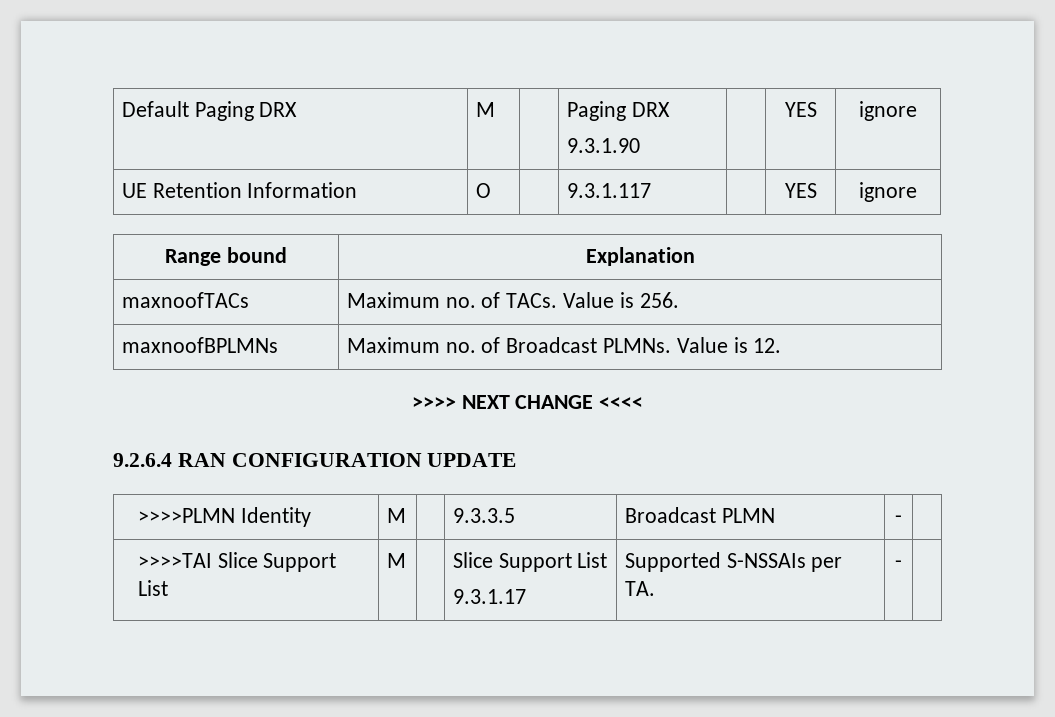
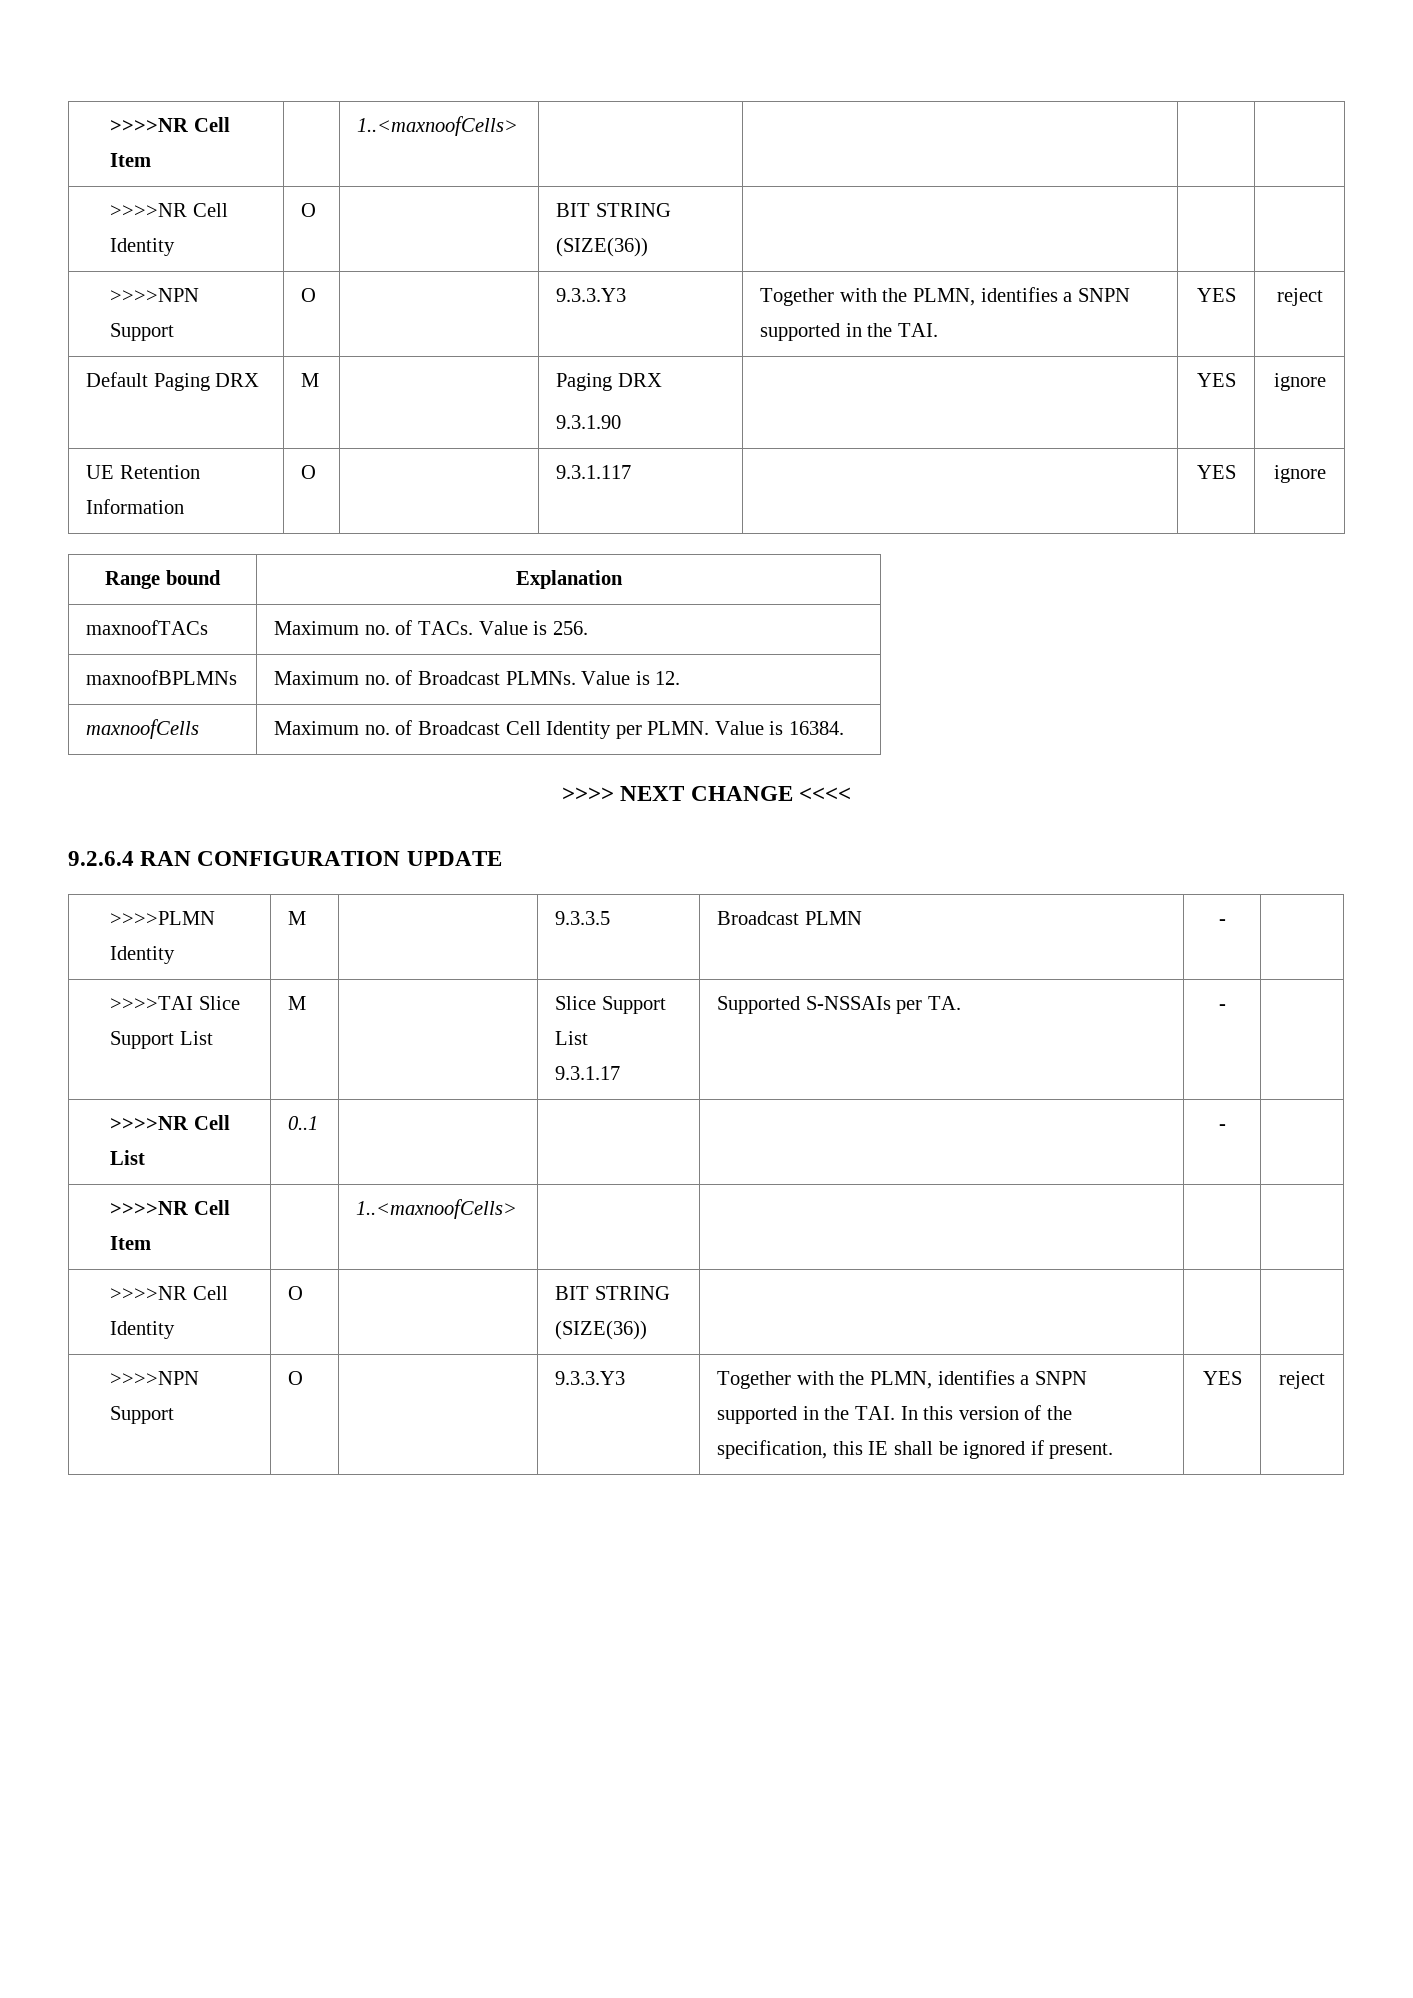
(121, 109) none -> [110,117,230,132] [110,153,152,167] [357,116,519,136] [110,203,228,217] [110,238,176,256] [301,203,317,217] [556,203,671,217] [556,237,649,257] [110,288,200,302] [110,323,175,341] [301,288,317,302] [556,288,627,302] [760,287,1130,306] [760,323,938,341] [1196,288,1236,302] [1276,288,1323,306] >>>>NR Cell Item | | 1..<maxnoofCells> | | | | // >>>>NR Cell Identity | O | | BIT STRING (SIZE(36)) | | | // >>>>NPN Support | O | | 9.3.3.Y3 | Together with the PLMN, identifies a SNPN supported in the TAI. | YES | reject //
(782, 345) none -> [86,719,200,739] [274,720,844,739] // maxnoofCells | Maximum no. of Broadcast Cell Identity per PLMN. Value is 16384.
(902, 564) none -> [110,1115,230,1130] [110,1150,146,1165] [288,1116,319,1130] [1218,1124,1226,1130] [110,1200,230,1215] [110,1236,152,1250] [356,1199,518,1219] [110,1286,228,1300] [110,1321,176,1339] [288,1286,304,1300] [555,1286,670,1300] [555,1320,648,1340] [110,1371,200,1385] [110,1406,175,1424] [288,1371,304,1385] [555,1371,626,1385] [717,1370,1087,1389] [717,1405,1072,1424] [717,1440,1114,1459] [1202,1371,1242,1385] [1279,1371,1325,1389] // >>>>NR Cell List | 0..1 | | | | - | // >>>>NR Cell Item | | 1..<maxnoofCells> | | | | // >>>>NR Cell Identity | O | | BIT STRING (SIZE(36)) | | | // >>>>NPN Support | O | | 9.3.3.Y3 | Together with the PLMN, identifies a SNPN supported in the TAI. In this version of the specification, this IE shall be ignored if present. | YES | reject

